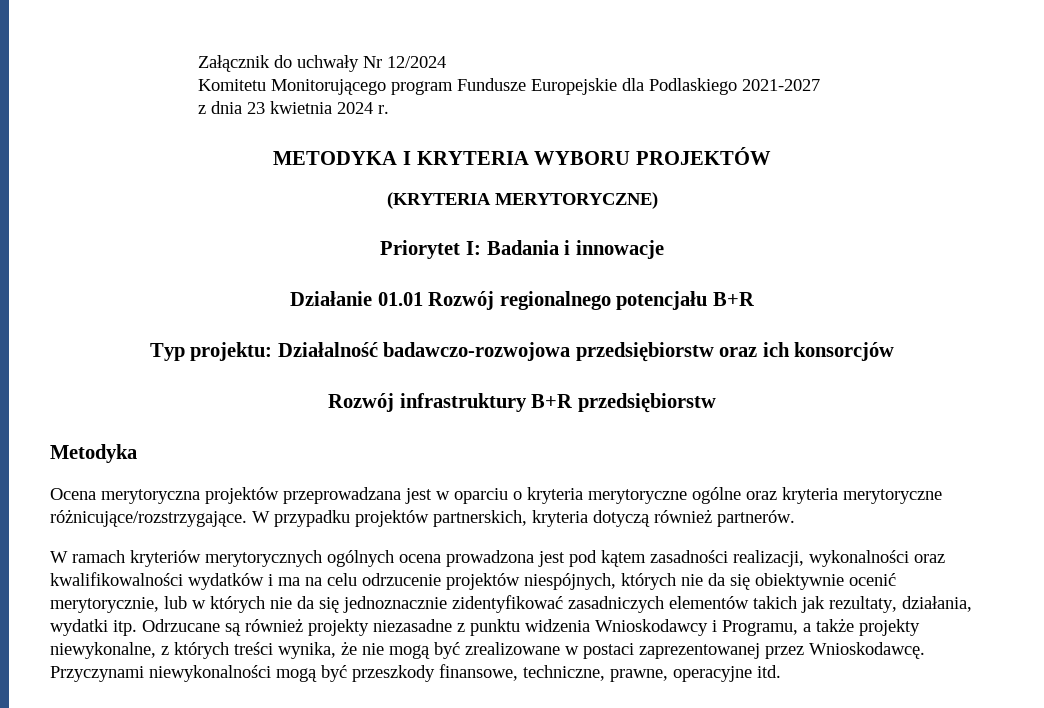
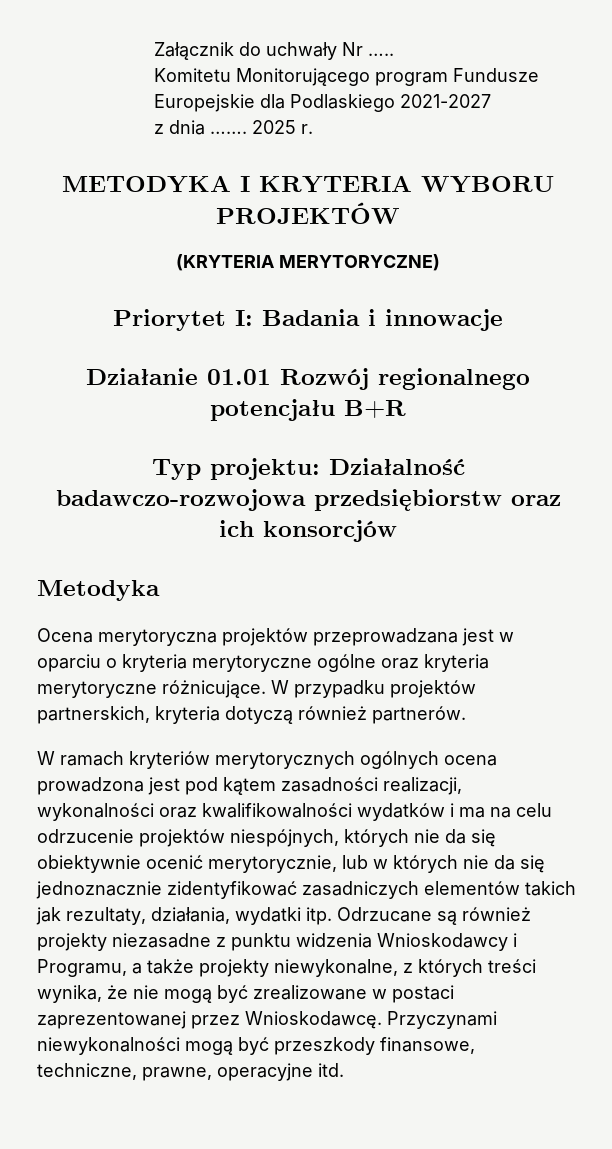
[386,56,446,68] 12/2024 -> [367,53,394,56] …..
[246,101,373,114] 23 kwietnia 2024 -> [209,120,296,134] ……. 2025
[328,393,716,413] // Rozwój infrastruktury B+R przedsiębiorstw -> (397, 531) none
[50,509,247,527] różnicujące/rozstrzygające. -> [162,680,266,698] różnicujące.

